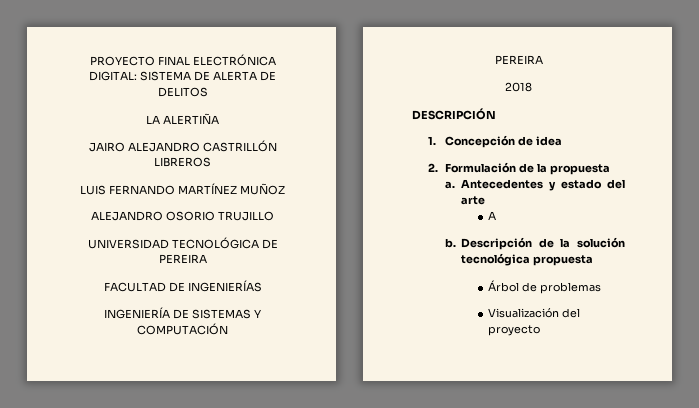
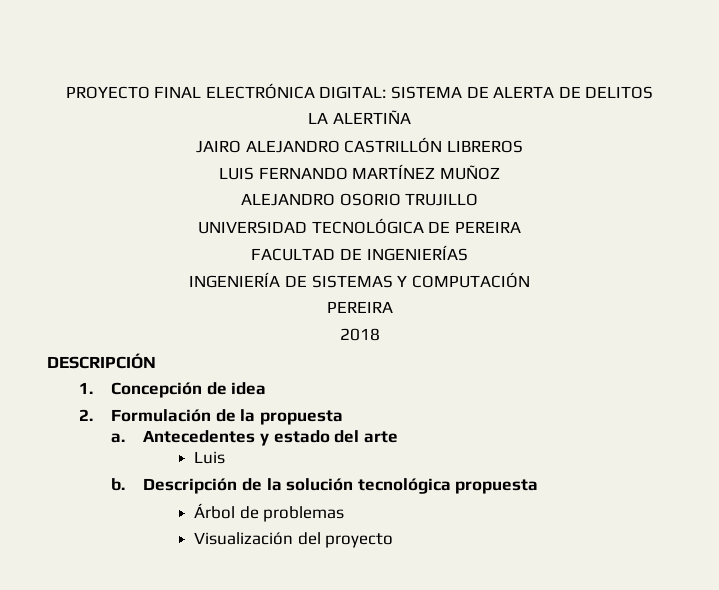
[488,211,496,220] A -> [194,451,226,464] Luis

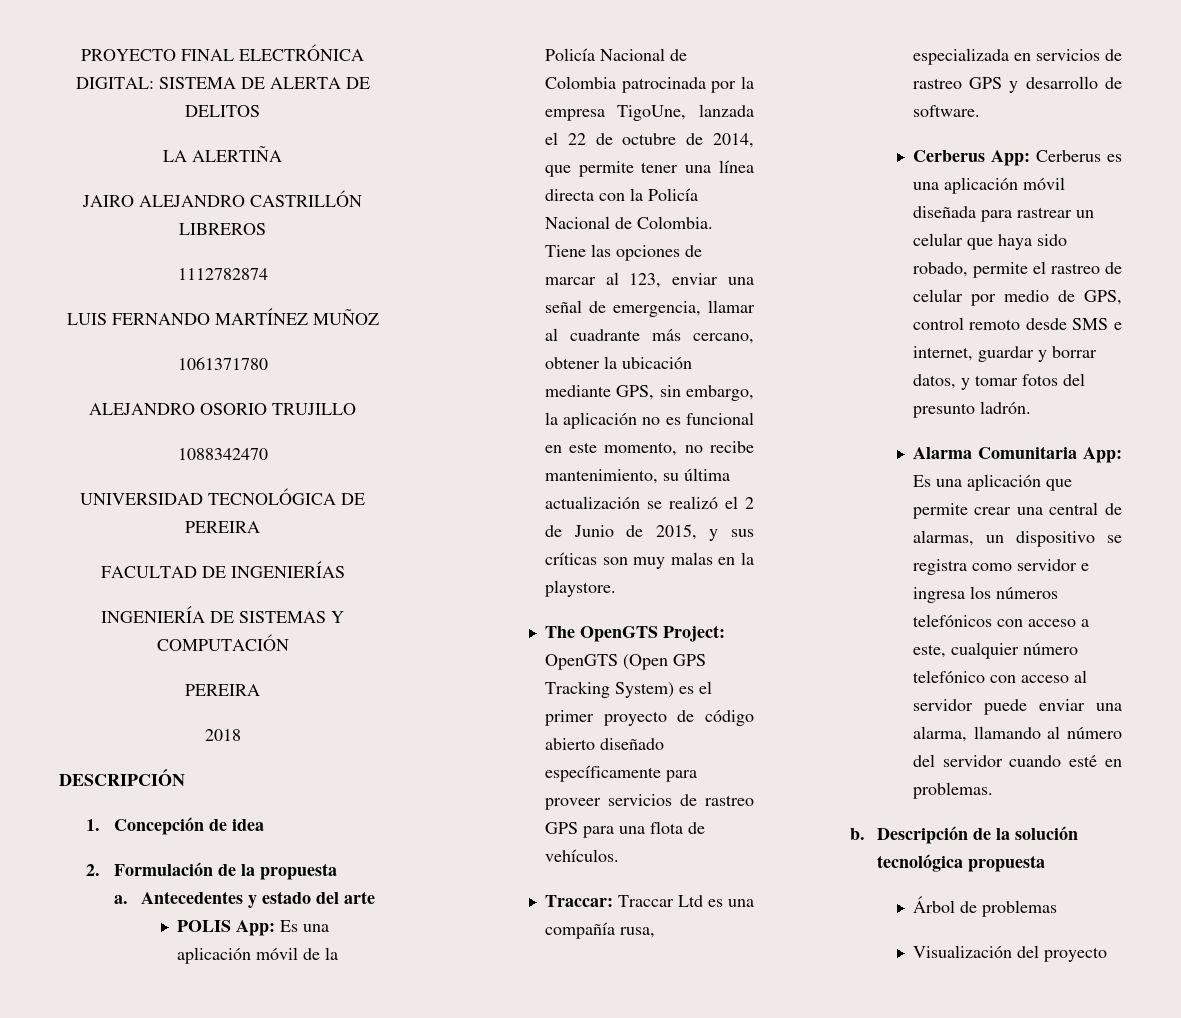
(523, 146) none -> [177,268,268,280] // 1112782874
(500, 172) none -> [177,357,268,370] // 1061371780
(479, 199) none -> [177,448,268,460] // 1088342470
[194,451,226,464] Luis -> [176,920,329,936] [176,947,338,964] [544,48,687,61] [544,76,754,93] [544,104,754,121] [544,132,754,148] [544,160,754,177] [544,188,698,201] [544,216,713,229] [544,244,702,261] [544,272,754,288] [544,300,755,317] [544,328,754,344] [544,356,692,369] [544,385,754,401] [544,412,754,429] [544,441,754,456] [544,468,730,484] [544,496,754,509] [544,524,754,541] [544,552,754,569] [544,580,616,597] [544,625,725,642] [544,654,706,670] [544,681,712,698] [544,710,754,726] [544,738,664,750] [544,765,697,782] [544,794,754,810] [544,821,705,838] [544,849,619,862] [544,895,754,907] [544,922,655,939] [912,48,1122,65] [912,76,1122,93] [912,105,980,117] [912,150,1122,166] [912,177,1065,194] [912,206,1094,222] [912,233,1067,250] [912,261,1122,278] [912,289,1122,306] [912,317,1122,330] [912,346,1097,362] [912,373,1085,390] [912,401,1031,418] [912,446,1122,463] [912,474,1072,491] [912,502,1122,519] [912,530,1122,547] [912,559,1089,575] [912,586,1058,603] [912,614,1089,627] [912,642,1078,659] [912,670,1087,683] [912,699,1122,715] [912,726,1122,742] [912,754,1122,767] [912,782,993,799] POLIS App: Es una aplicación móvil de la Policía Nacional de Colombia patrocinada por la empresa TigoUne, lanzada el 22 de octubre de 2014, que permite tener una línea directa con la Policía Nacional de Colombia. Tiene las opciones de marcar al 123, enviar una señal de emergencia, llamar al cuadrante más cercano, obtener la ubicación mediante GPS, sin embargo, la aplicación no es funcional en este momento, no recibe mantenimiento, su última actualización se realizó el 2 de Junio de 2015, y sus críticas son muy malas en la playstore. // The OpenGTS Project: OpenGTS (Open GPS Tracking System) es el primer proyecto de código abierto diseñado específicamente para proveer servicios de rastreo GPS para una flota de vehículos. // Traccar: Traccar Ltd es una compañía rusa, especializada en servicios de rastreo GPS y desarrollo de software. // Cerberus App: Cerberus es una aplicación móvil diseñada para rastrear un celular que haya sido robado, permite el rastreo de celular por medio de GPS, control remoto desde SMS e internet, guardar y borrar datos, y tomar fotos del presunto ladrón. // Alarma Comunitaria App: Es una aplicación que permite crear una central de alarmas, un dispositivo se registra como servidor e ingresa los números telefónicos con acceso a este, cualquier número telefónico con acceso al servidor puede enviar una alarma, llamando al número del servidor cuando esté en problemas.

